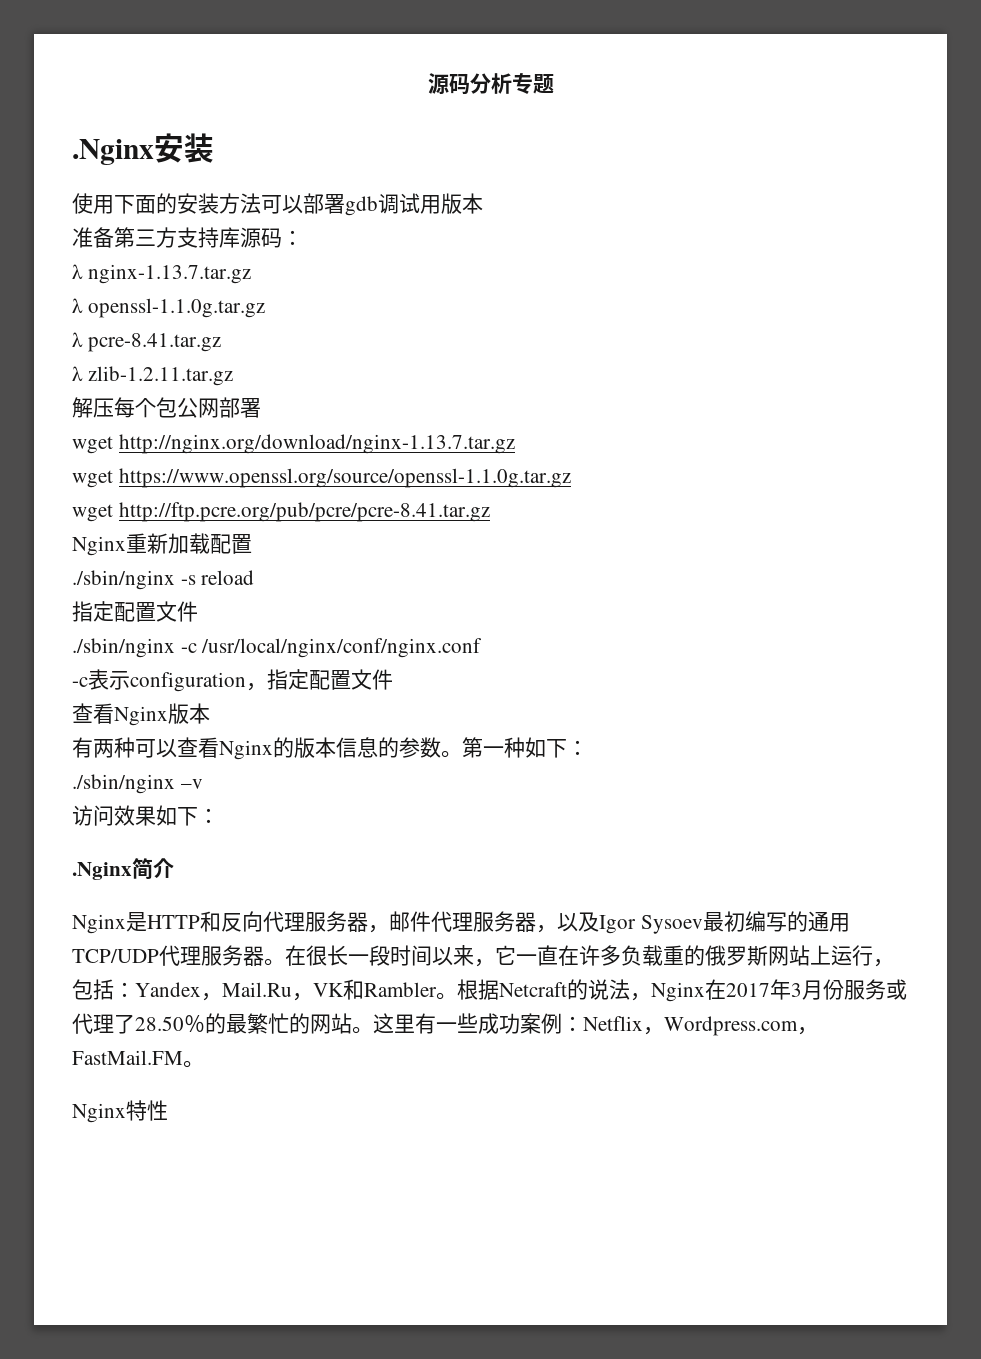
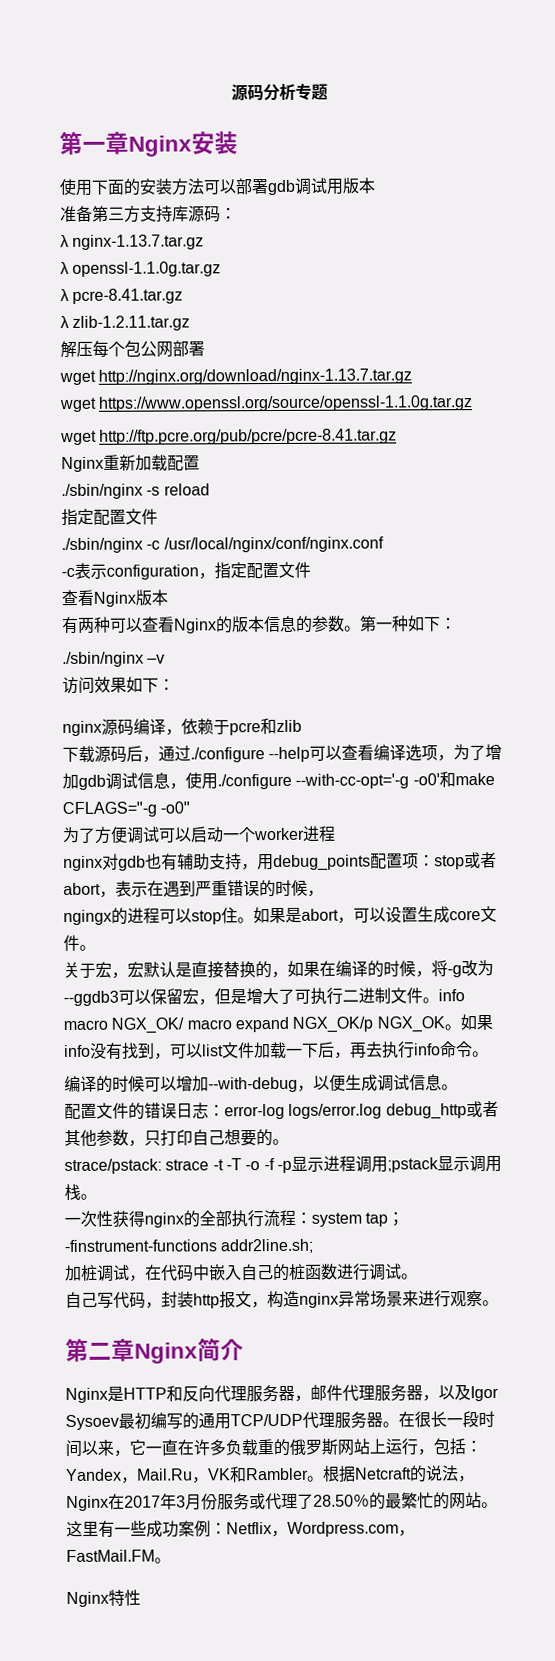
[72,139,154,165] .Nginx -> [59,131,192,157] 第一章Nginx
[72,862,132,880] .Nginx -> [62,718,302,737] [62,743,503,763] [62,771,495,790] [62,801,191,818] [62,825,336,844] [63,851,497,872] [63,879,324,898] [63,905,497,926] [63,934,96,952] [63,959,494,979] [63,987,465,1007] [63,1014,493,1034] [64,1041,489,1060] [64,1074,458,1093] [64,1100,499,1120] [64,1129,289,1147] [64,1155,502,1175] [64,1183,97,1201] [64,1209,405,1228] [64,1238,314,1254] [65,1263,418,1282] [65,1290,499,1309] [65,1338,198,1364] nginx源码编译，依赖于pcre和zlib // 下载源码后，通过./configure --help可以查看编译选项，为了增加gdb调试信息，使用./configure --with-cc-opt='-g -o0'和make CFLAGS="-g -o0" // 为了方便调试可以启动一个worker进程 // nginx对gdb也有辅助支持，用debug_points配置项：stop或者abort，表示在遇到严重错误的时候， // ngingx的进程可以stop住。如果是abort，可以设置生成core文件。 // 关于宏，宏默认是直接替换的，如果在编译的时候，将-g改为--ggdb3可以保留宏，但是增大了可执行二进制文件。info macro NGX_OK/ macro expand NGX_OK/p NGX_OK。如果info没有找到，可以list文件加载一下后，再去执行info命令。 // 编译的时候可以增加--with-debug，以便生成调试信息。 // 配置文件的错误日志：error-log logs/error.log debug_http或者其他参数，只打印自己想要的。 // strace/pstack: strace -t -T -o -f -p显示进程调用;pstack显示调用栈。 // 一次性获得nginx的全部执行流程：system tap；-finstrument-functions addr2line.sh; // 加桩调试，在代码中嵌入自己的桩函数进行调试。 // 自己写代码，封装http报文，构造nginx异常场景来进行观察。 // 第二章Nginx

